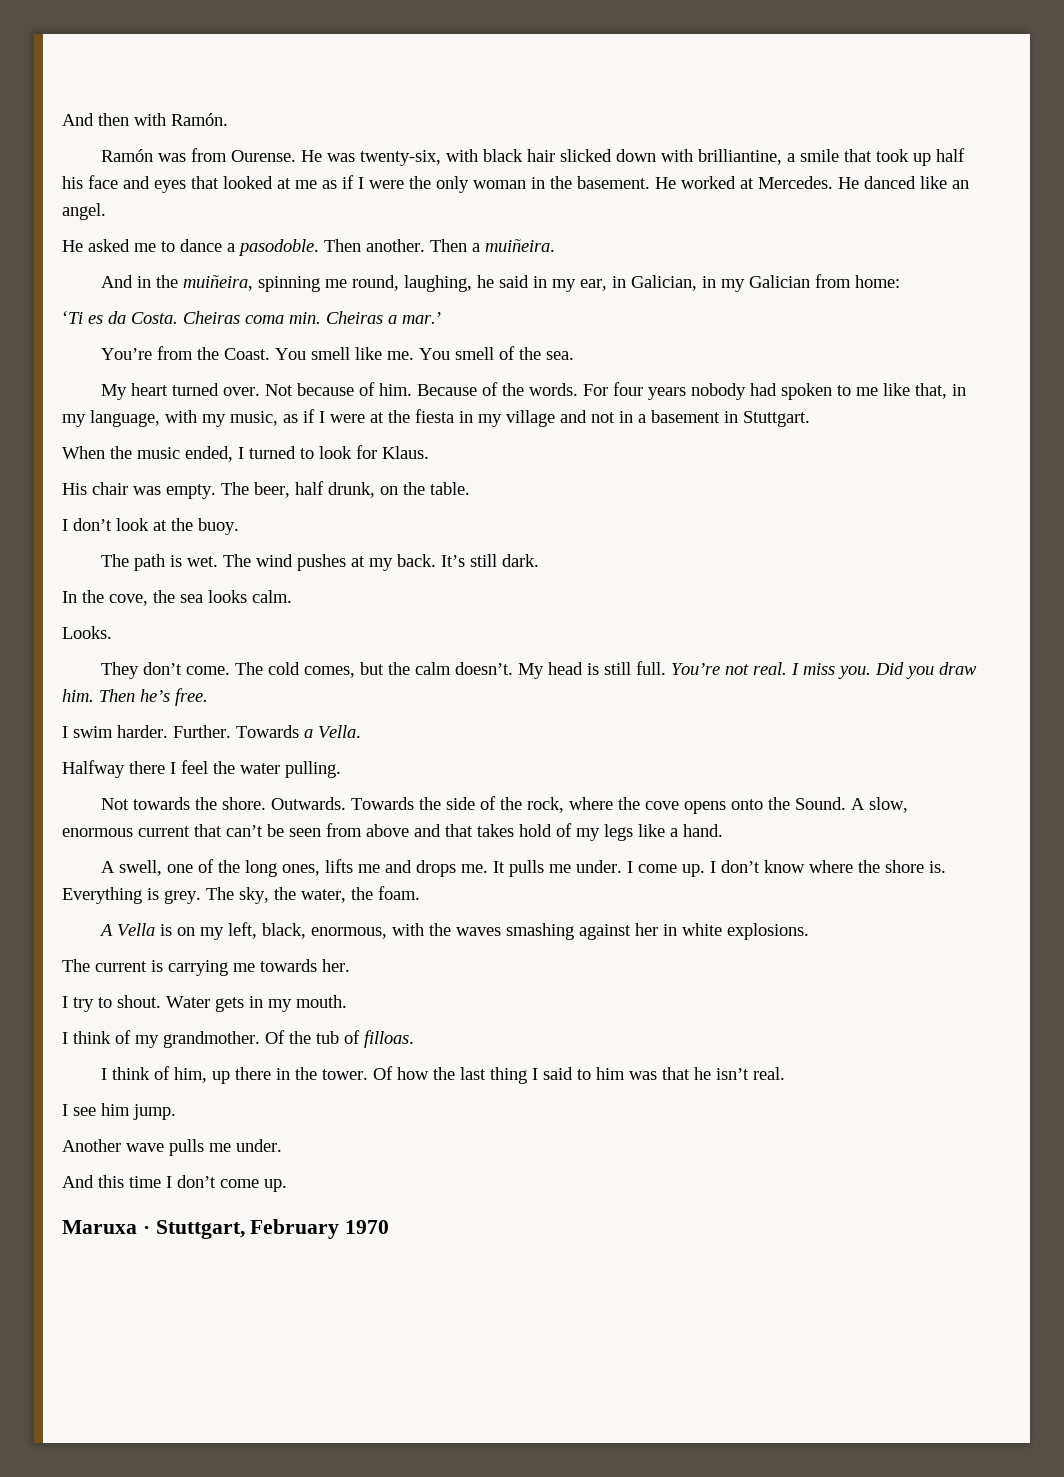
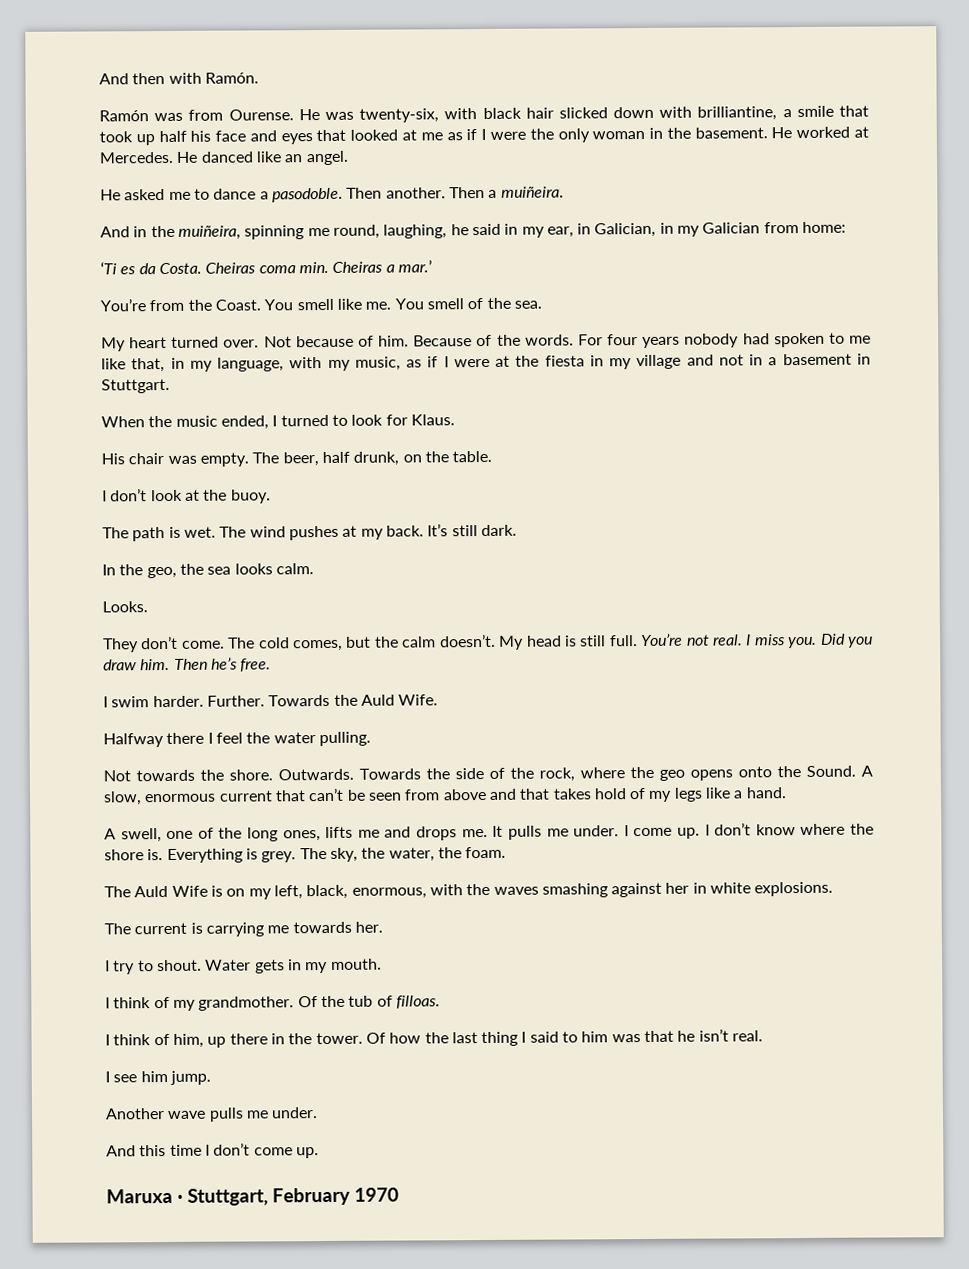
[109,594,148,606] cove, -> [146,566,177,579] geo,
[304,725,361,738] a Vella. -> [333,694,439,706] the Auld Wife.
[645,801,680,810] cove -> [659,769,685,781] geo
[99,923,156,936] A Vella -> [104,885,208,898] The Auld Wife

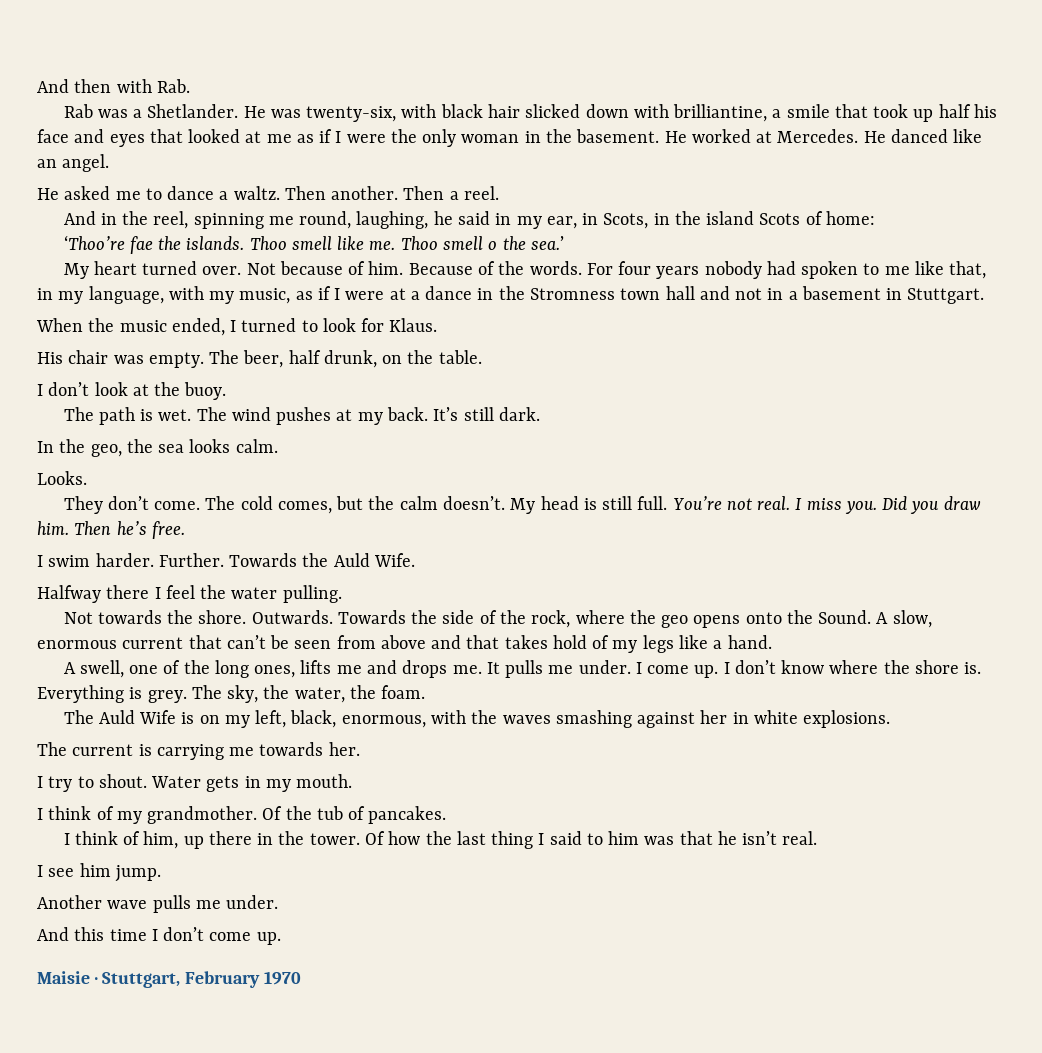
[204,72,259,84] [99,109,294,122] Ramón. // Ramón was from Ourense. -> [156,79,190,93] [63,104,239,118] Rab. // Rab was a Shetlander.
[271,187,343,203] pasodoble. -> [233,186,280,200] waltz.
[500,186,564,198] muiñeira. -> [463,186,499,200] reel.
[177,225,241,240] muiñeira, -> [153,211,189,229] reel,
[594,221,847,238] [100,259,432,275] [100,297,542,312] Galician, in my Galician from home: // ‘Ti es da Costa. Cheiras coma min. Cheiras a mar.’ // You’re from the Coast. You smell like me. You smell of the sea. -> [603,211,875,229] [63,235,564,254] Scots, in the island Scots of home: // ‘Thoo’re fae the islands. Thoo smell like me. Thoo smell o the sea.’
[515,354,682,370] the fiesta in my village -> [410,286,695,300] a dance in the Stromness town hall
[395,995,440,1009] filloas. -> [368,806,447,824] pancakes.
[106,1188,173,1204] Maruxa -> [37,971,90,984] Maisie

